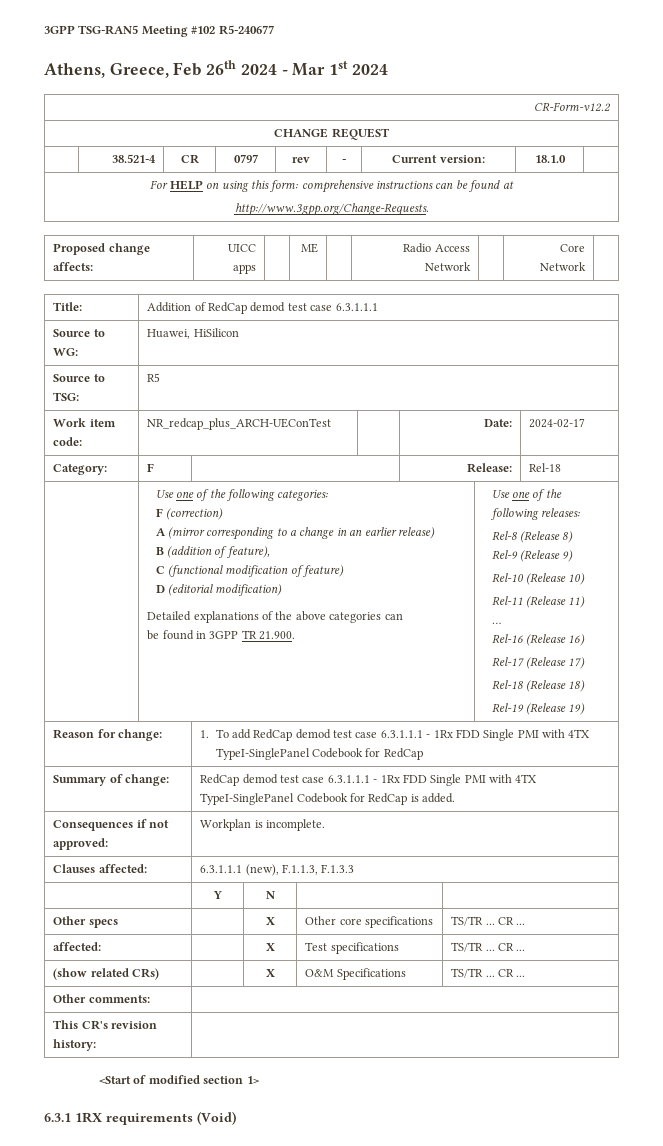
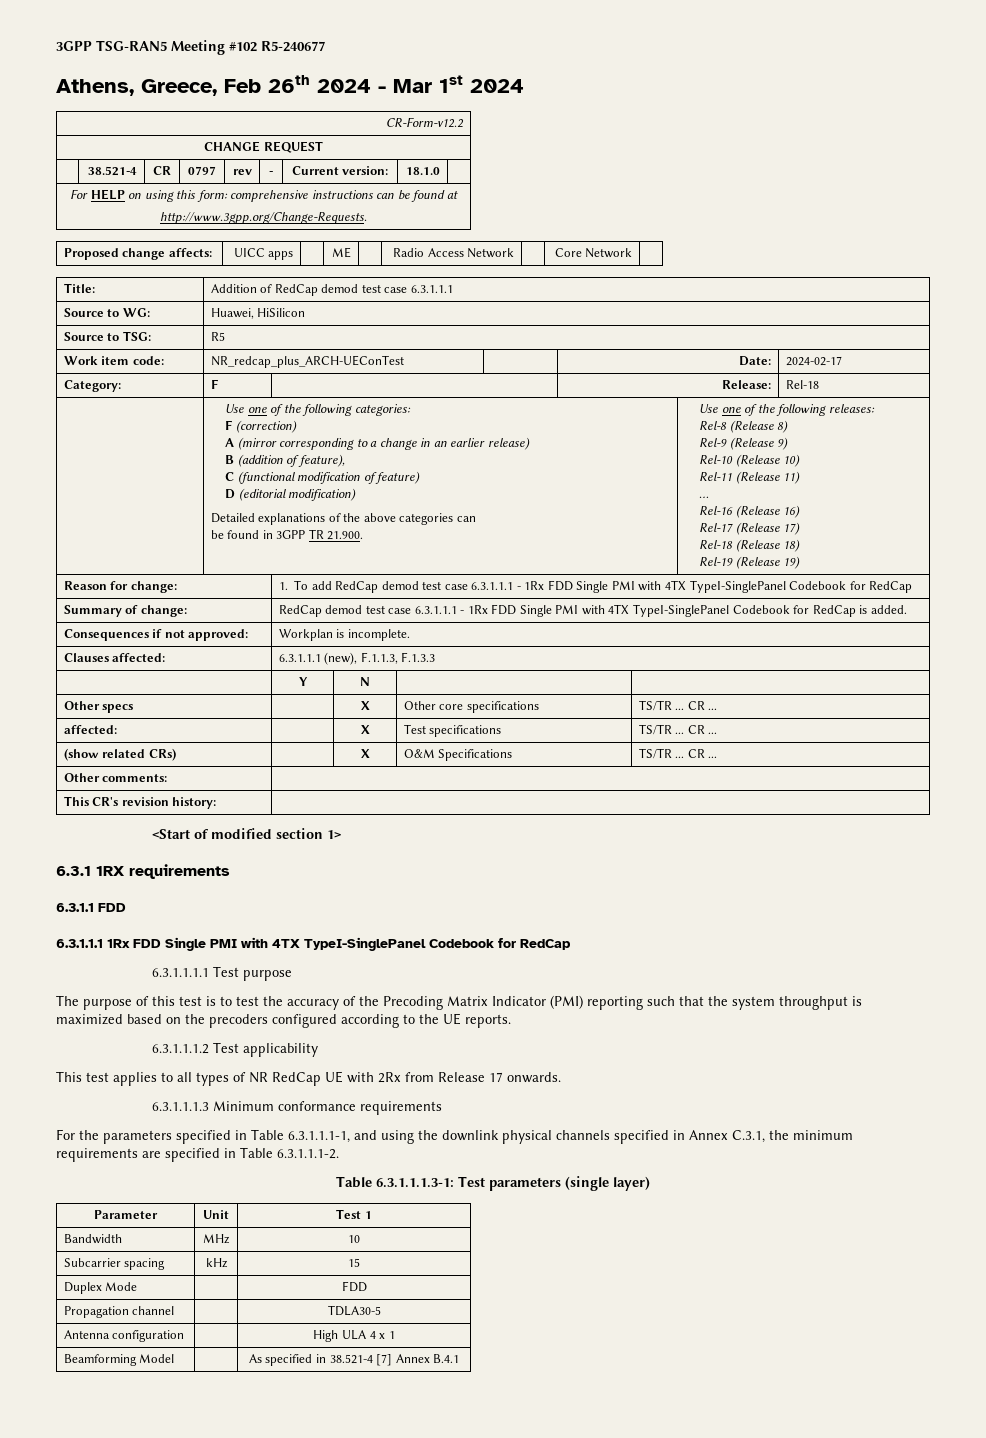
[197,1111,236,1125] (Void) -> [56,903,126,912] [56,937,571,951] [151,966,292,981] [56,995,862,1010] [56,1013,511,1028] [151,1042,318,1057] [56,1071,561,1086] [151,1101,442,1115] [56,1129,853,1144] [56,1147,339,1162] [336,1176,650,1191] [94,1210,158,1219] [203,1210,229,1219] [336,1209,372,1219] [63,1234,122,1244] [203,1234,230,1244] [348,1235,361,1243] [63,1258,166,1270] [205,1258,228,1268] [348,1258,361,1267] [63,1282,138,1294] [341,1281,367,1292] [63,1306,175,1318] [327,1305,381,1316] [63,1330,185,1342] [313,1330,395,1342] [63,1354,175,1366] [248,1354,460,1366] // 6.3.1.1 FDD // 6.3.1.1.1 1Rx FDD Single PMI with 4TX TypeI-SinglePanel Codebook for RedCap // 6.3.1.1.1.1 Test purpose // The purpose of this test is to test the accuracy of the Precoding Matrix Indicator (PMI) reporting such that the system throughput is maximized based on the precoders configured according to the UE reports. // 6.3.1.1.1.2 Test applicability // This test applies to all types of NR RedCap UE with 2Rx from Release 17 onwards. // 6.3.1.1.1.3 Minimum conformance requirements // For the parameters specified in Table 6.3.1.1.1-1, and using the downlink physical channels specified in Annex C.3.1, the minimum requirements are specified in Table 6.3.1.1.1-2. // Table 6.3.1.1.1.3-1: Test parameters (single layer) // Parameter | Unit | Test 1 // Bandwidth | MHz | 10 // Subcarrier spacing | kHz | 15 // Duplex Mode | | FDD // Propagation channel | | TDLA30-5 // Antenna configuration | | High ULA 4 x 1 // Beamforming Model | | As specified in 38.521-4 [7] Annex B.4.1

